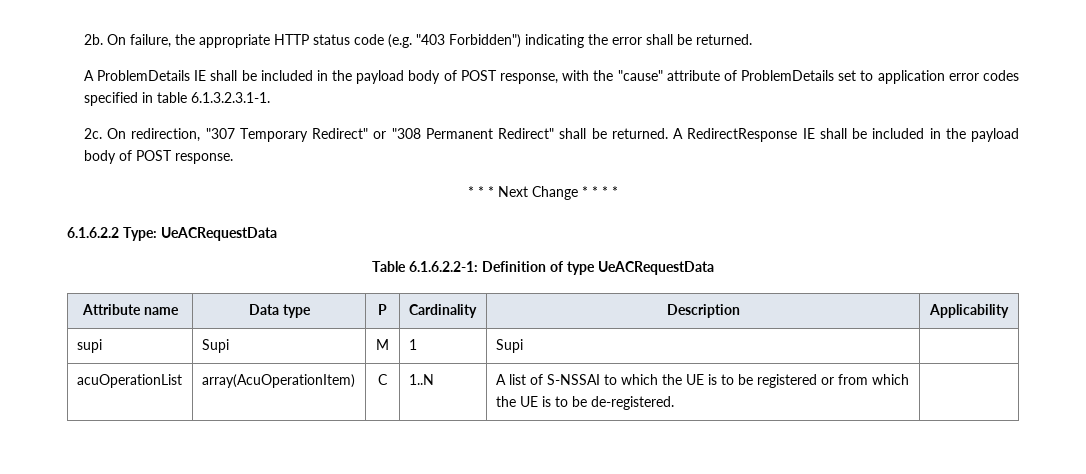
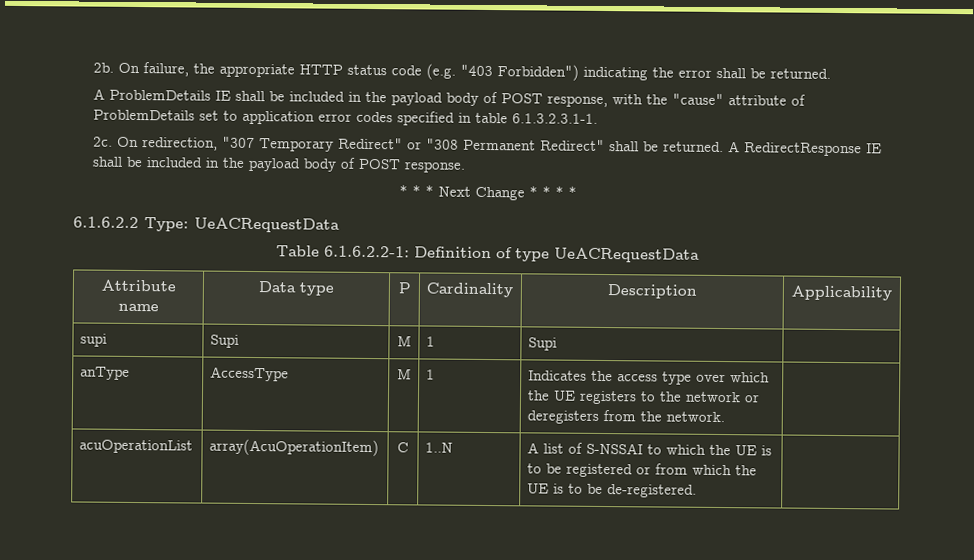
(523, 346) none -> [79,366,130,380] [209,366,289,382] [396,368,412,380] [425,369,435,380] [527,370,770,385] [526,390,760,405] [526,409,725,424] // anType | AccessType | M | 1 | Indicates the access type over which the UE registers to the network or deregisters from the network. |

